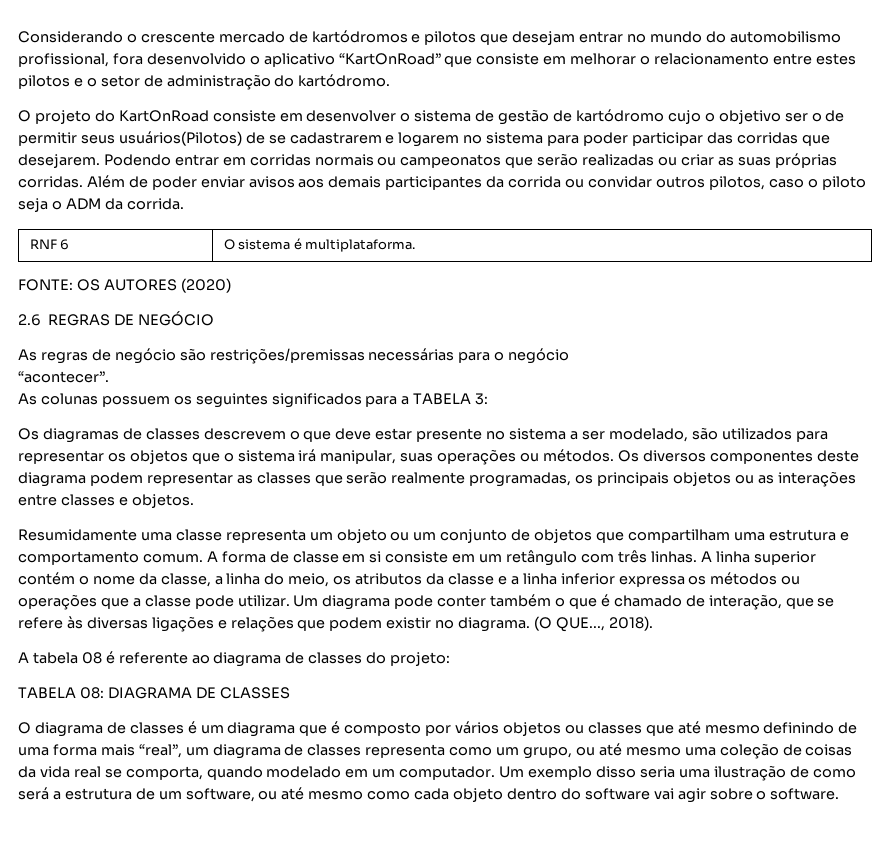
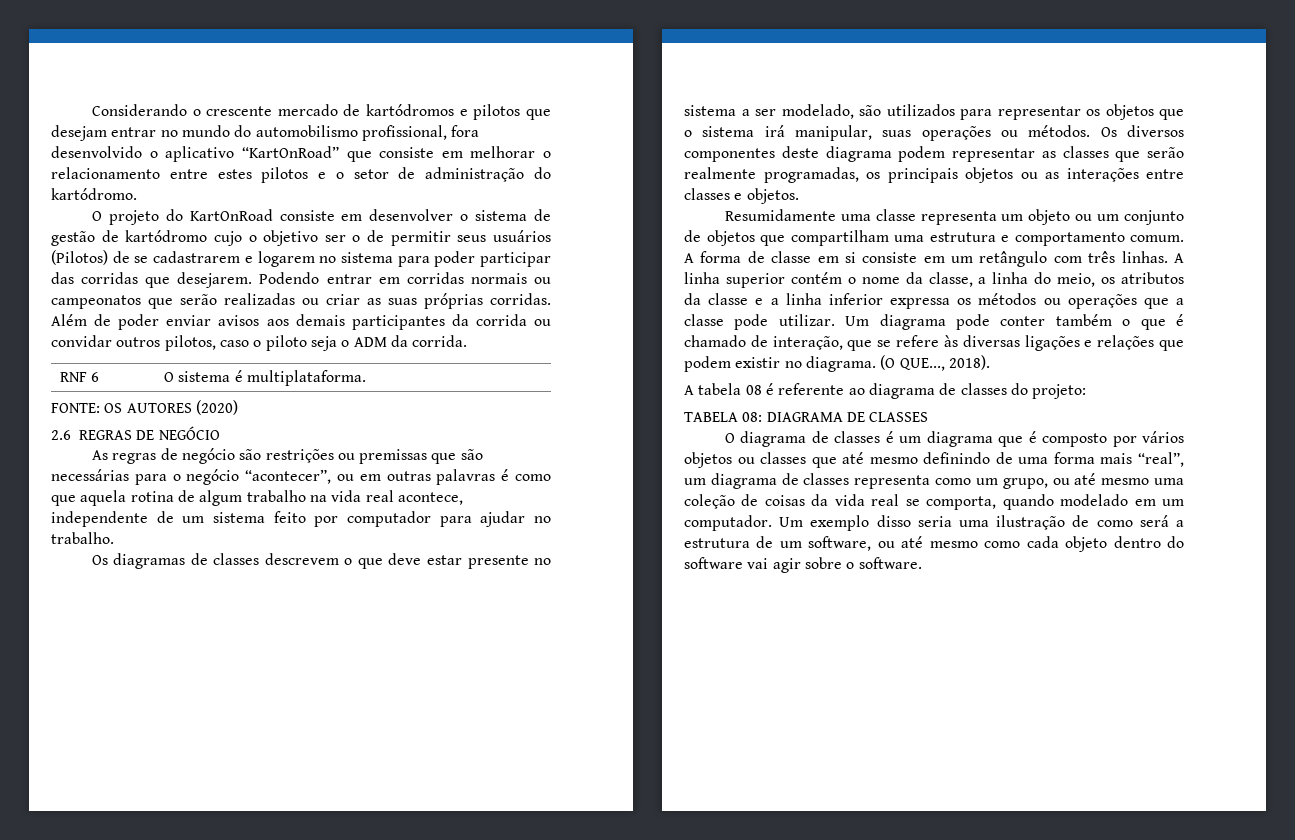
[118,131,242,146] usuários(Pilotos) -> [492,230,551,242] [51,250,108,265] usuários (Pilotos)
[209,348,365,364] restrições/premissas -> [265,449,483,464] restrições ou premissas que são
[18,371,109,383] [18,393,489,408] // “acontecer”. // As colunas possuem os seguintes significados para a TABELA 3: -> [245,469,552,485] [51,490,463,506] [51,511,551,527] [51,532,114,544] “acontecer”, ou em outras palavras é como que aquela rotina de algum trabalho na vida real acontece, independente de um sistema feito por computador para ajudar no trabalho.

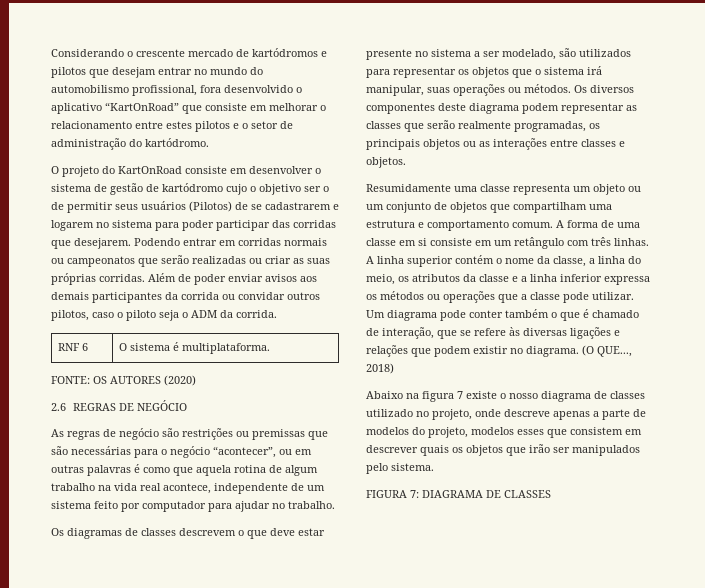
(765, 257) none -> [617,222,640,228] uma
[948,355,990,370] [684,383,1087,399] [684,412,929,422] [724,431,1184,447] [684,452,1184,468] [684,473,1184,489] [684,494,1184,510] [684,515,1184,531] [684,536,1184,552] [684,557,922,573] 2018). // A tabela 08 é referente ao diagrama de classes do projeto: // TABELA 08: DIAGRAMA DE CLASSES // O diagrama de classes é um diagrama que é composto por vários objetos ou classes que até mesmo definindo de uma forma mais “real”, um diagrama de classes representa como um grupo, ou até mesmo uma coleção de coisas da vida real se comporta, quando modelado em um computador. Um exemplo disso seria uma ilustração de como será a estrutura de um software, ou até mesmo como cada objeto dentro do software vai agir sobre o software. -> [366,363,394,374] [366,391,645,402] [366,409,646,420] [366,427,642,438] [366,444,640,456] [366,463,434,474] [366,490,551,498] 2018) // Abaixo na figura 7 existe o nosso diagrama de classes utilizado no projeto, onde descreve apenas a parte de modelos do projeto, modelos esses que consistem em descrever quais os objetos que irão ser manipulados pelo sistema. // FIGURA 7: DIAGRAMA DE CLASSES

